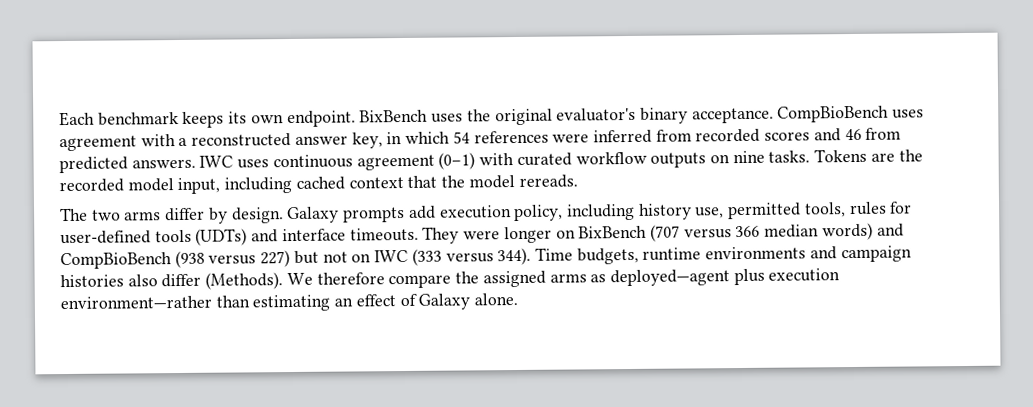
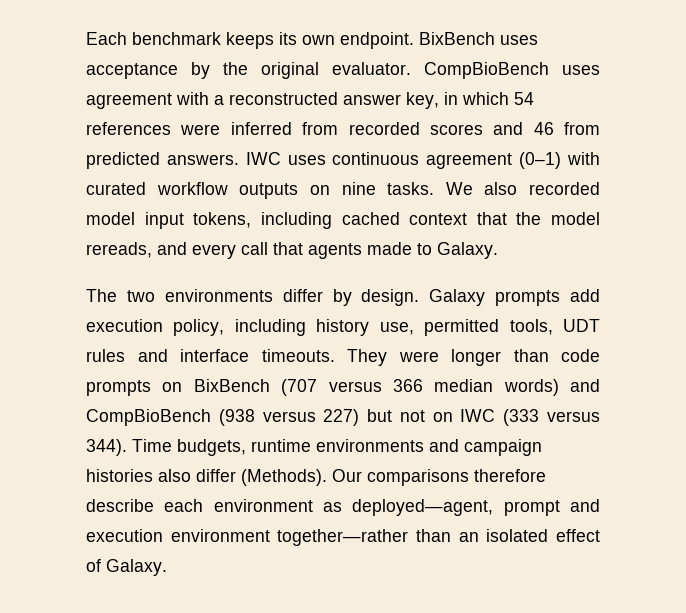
[466,107,774,126] the original evaluator's binary acceptance. -> [86,62,411,79] acceptance by the original evaluator.
[814,148,923,163] [59,177,221,195] Tokens are the recorded model input, -> [445,182,600,195] [86,212,252,229] We also recorded model input tokens,
[518,174,578,188] rereads. -> [86,242,498,259] rereads, and every call that agents made to Galaxy.
[124,211,162,221] arms -> [164,289,273,302] environments
[849,201,913,216] [60,228,248,246] rules for user-defined tools (UDTs) -> [563,319,600,332] [86,349,125,362] UDT rules
(552, 235) none -> [513,349,600,362] [86,380,151,396] than code prompts
[286,268,841,289] [60,292,519,312] We therefore compare the assigned arms as deployed—agent plus execution environment—rather than estimating an effect of Galaxy alone. -> [332,469,546,486] [86,499,600,516] [86,529,601,546] [86,559,167,576] Our comparisons therefore describe each environment as deployed—agent, prompt and execution environment together—rather than an isolated effect of Galaxy.

